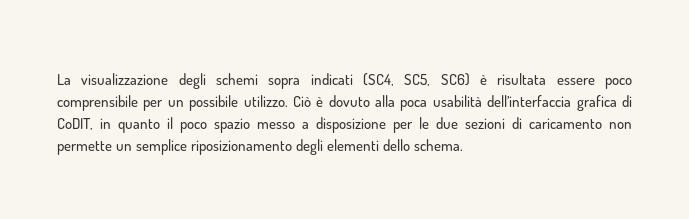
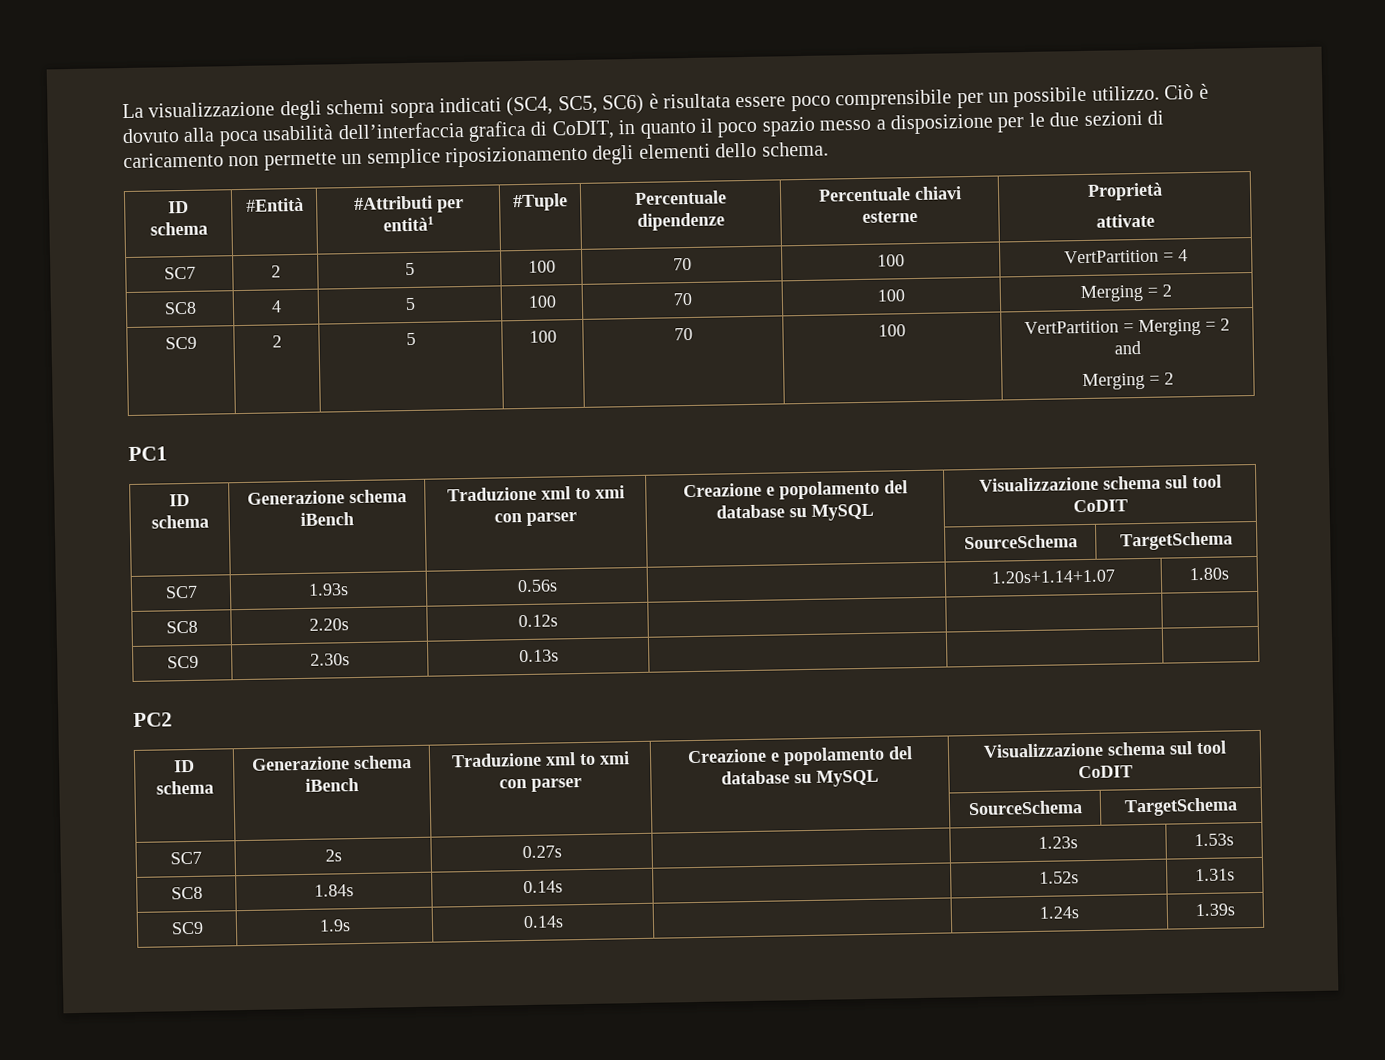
(464, 145) none -> [168,200,189,214] [149,221,208,236] [245,197,304,212] [353,195,464,213] [383,216,434,232] [512,193,568,212] [634,190,727,205] [637,212,725,231] [817,186,962,202] [862,210,918,223] [1086,182,1163,201] [1095,213,1155,228] [163,266,196,280] [270,265,281,278] [404,262,415,276] [527,260,556,273] [672,257,692,271] [877,254,905,267] [1064,249,1188,264] [163,301,197,315] [270,300,282,313] [404,297,416,311] [527,295,557,308] [672,292,692,306] [877,289,905,302] [1080,284,1172,303] [164,336,197,350] [271,335,282,348] [405,332,416,346] [528,330,557,343] [673,327,693,341] [878,324,906,337] [1024,318,1230,337] [1113,340,1141,355] [1082,372,1174,391] [128,446,168,462] [169,493,190,507] [150,514,209,529] [247,489,407,505] [300,512,354,526] [446,485,625,502] [494,512,577,526] [682,480,908,500] [716,503,874,521] [978,474,1222,492] [1072,499,1128,513] [963,534,1078,550] [1120,531,1233,551] [164,585,198,599] [308,583,349,596] [516,579,558,593] [991,569,1115,584] [1189,567,1229,581] [165,620,198,634] [309,618,349,631] [517,614,558,628] [166,655,199,669] [310,653,350,666] [518,649,559,663] [133,712,173,727] [174,759,195,773] [155,780,214,795] [251,755,412,771] [305,777,359,792] [450,751,630,768] [499,778,582,792] [686,746,913,766] [721,769,879,787] [982,740,1227,758] [1077,765,1133,779] [967,800,1083,816] [1124,797,1238,817] [169,851,202,865] [324,849,342,862] [521,845,562,859] [1038,836,1078,849] [1194,833,1234,847] [170,886,203,900] [314,884,354,897] [522,880,563,894] [1039,871,1079,884] [1195,868,1235,882] [170,921,204,935] [318,919,351,932] [522,915,564,929] [1039,906,1079,919] [1195,903,1235,917] // ID schema | #Entità | #Attributi per entità1 | #Tuple | Percentuale dipendenze | Percentuale chiavi esterne | Proprietà // attivate // SC7 | 2 | 5 | 100 | 70 | 100 | VertPartition = 4 // SC8 | 4 | 5 | 100 | 70 | 100 | Merging = 2 // SC9 | 2 | 5 | 100 | 70 | 100 | VertPartition = Merging = 2 and // Merging = 2 // PC1 // ID schema | Generazione schema iBench | Traduzione xml to xmi con parser | Creazione e popolamento del database su MySQL | Visualizzazione schema sul tool CoDIT // | | | | SourceSchema | TargetSchema // SC7 | 1.93s | 0.56s | | 1.20s+1.14+1.07 | 1.80s // SC8 | 2.20s | 0.12s | | | // SC9 | 2.30s | 0.13s | | | // PC2 // ID schema | Generazione schema iBench | Traduzione xml to xmi con parser | Creazione e popolamento del database su MySQL | Visualizzazione schema sul tool CoDIT // | | | | SourceSchema | TargetSchema // SC7 | 2s | 0.27s | | 1.23s | 1.53s // SC8 | 1.84s | 0.14s | | 1.52s | 1.31s // SC9 | 1.9s | 0.14s | | 1.24s | 1.39s

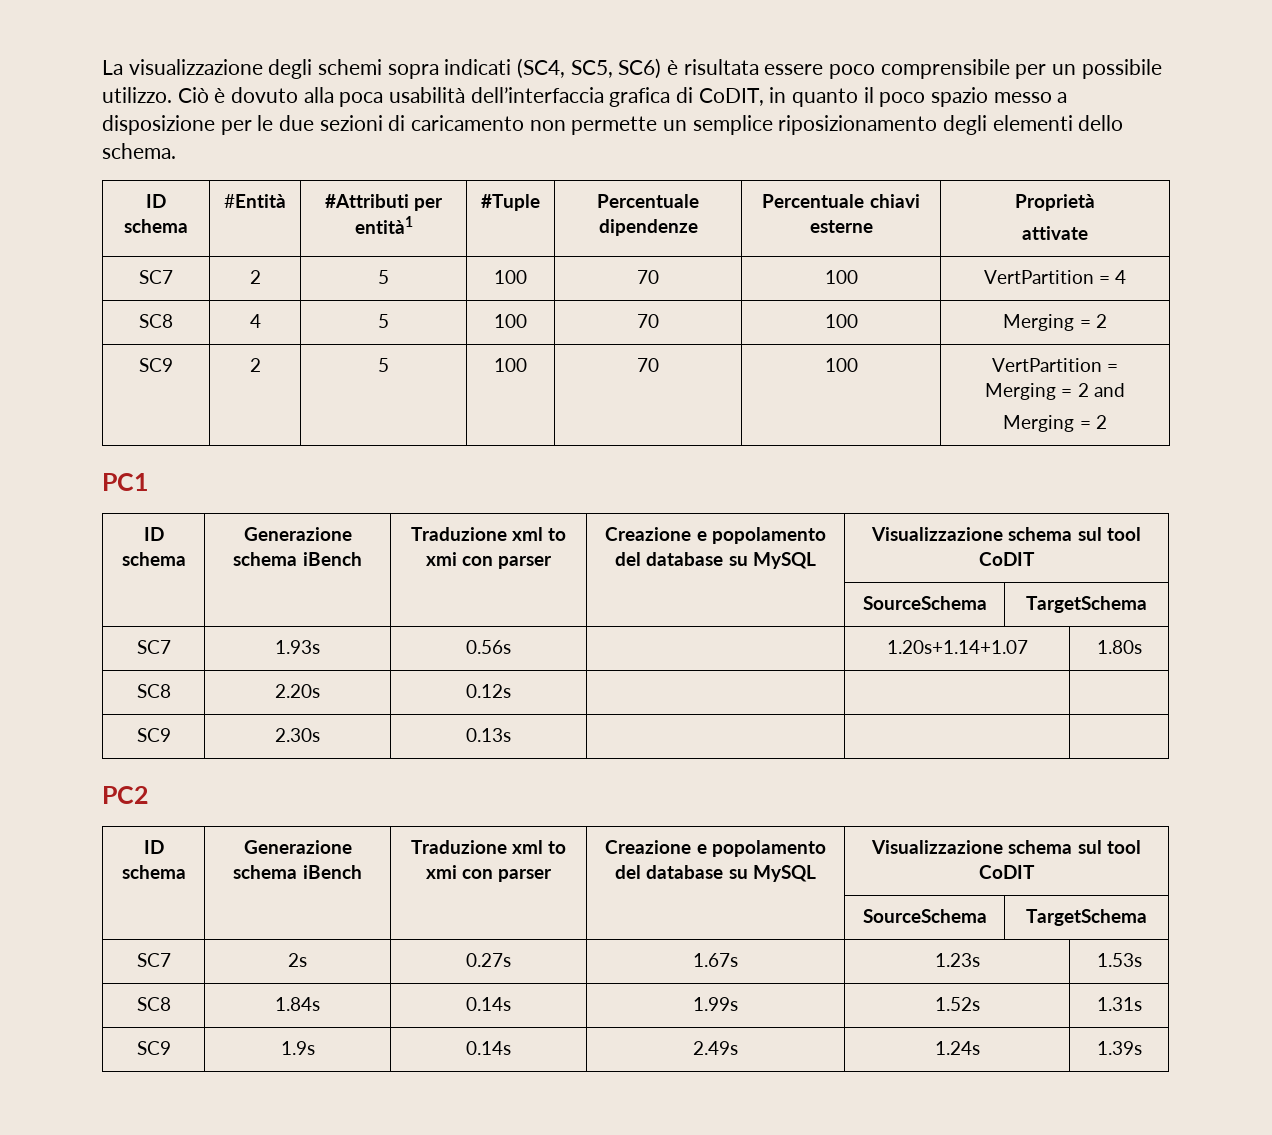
(562, 852) none -> [693,953,738,967] 1.67s
(563, 887) none -> [693,997,738,1011] 1.99s
(564, 922) none -> [693,1041,738,1055] 2.49s

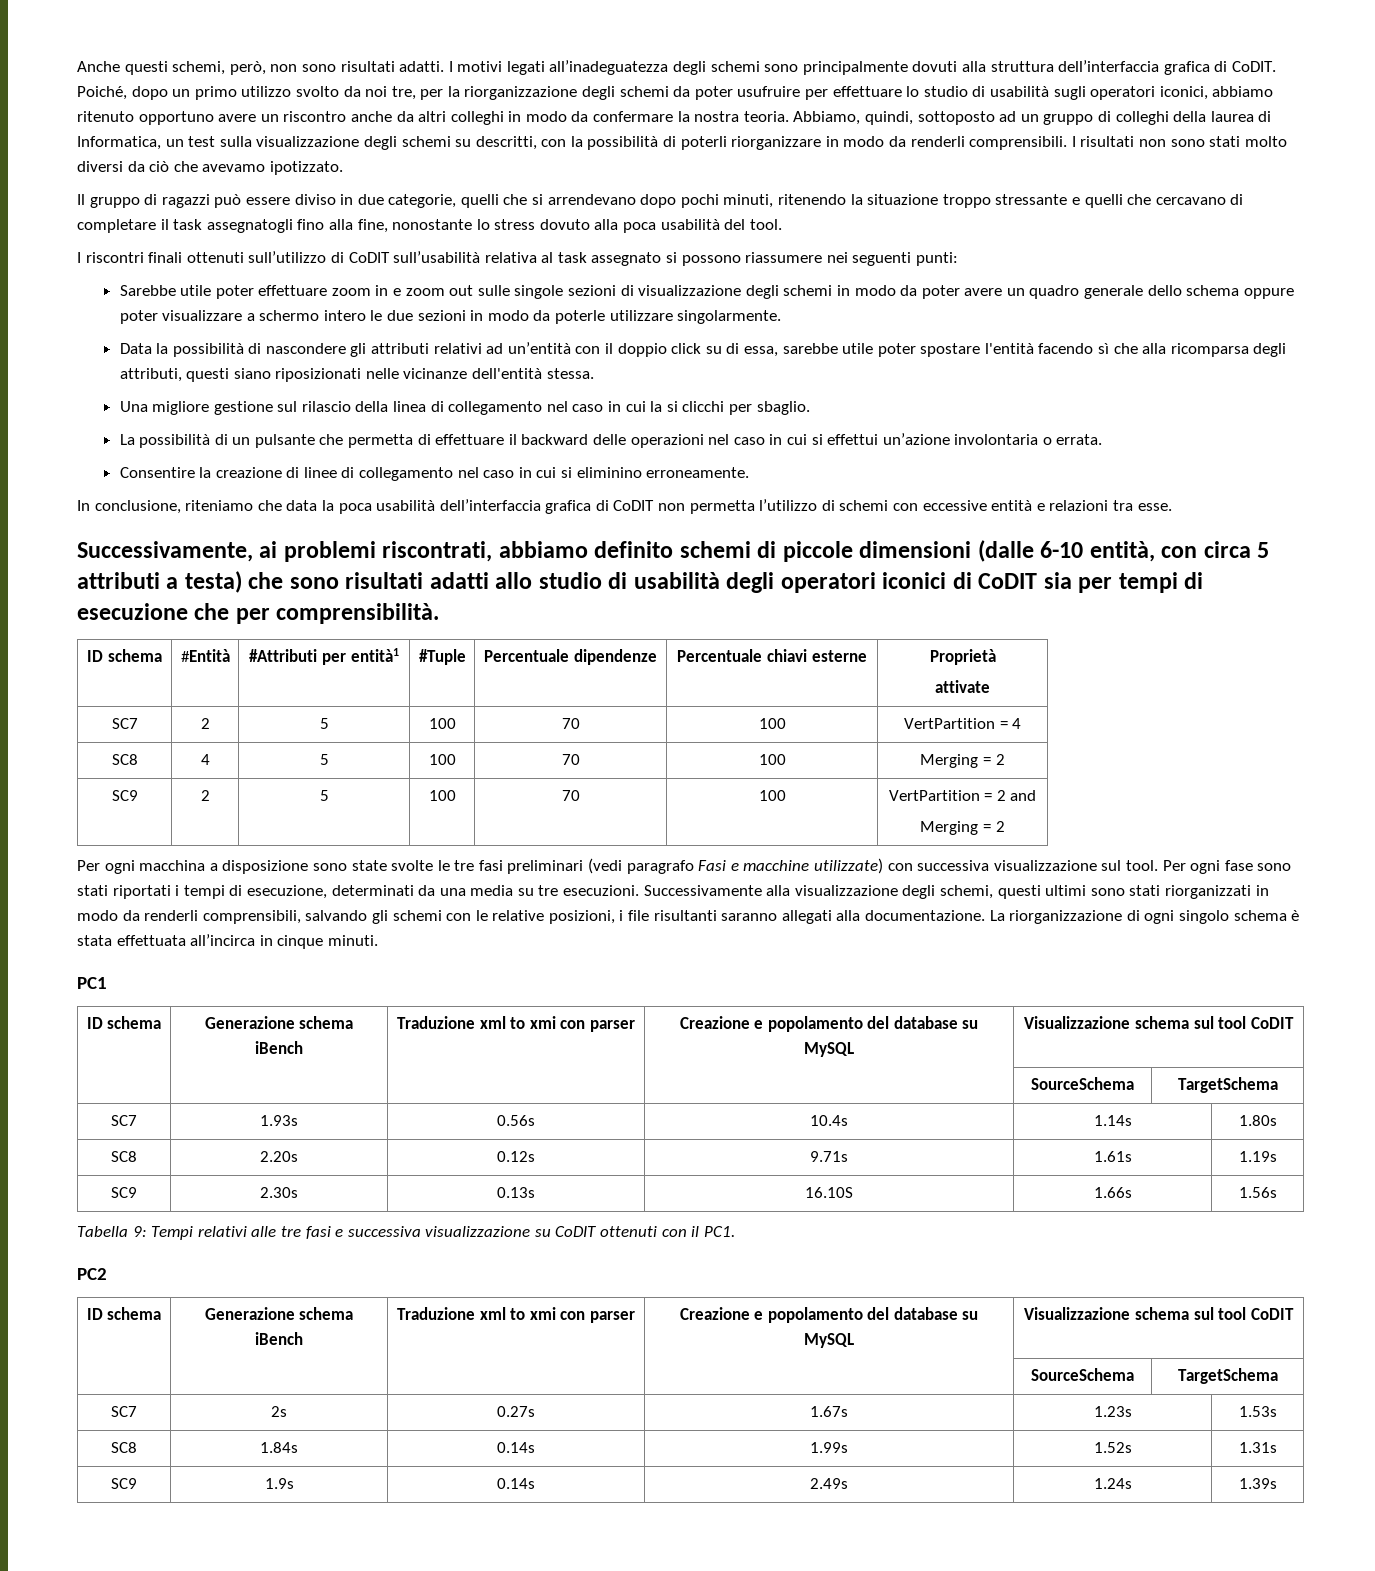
[102,58,1162,79] [102,87,1068,107] [102,115,1124,135] [102,143,176,159] La visualizzazione degli schemi sopra indicati (SC4, SC5, SC6) è risultata essere poco comprensibile per un possibile utilizzo. Ciò è dovuto alla poca usabilità dell’interfaccia grafica di CoDIT, in quanto il poco spazio messo a disposizione per le due sezioni di caricamento non permette un semplice riposizionamento degli elementi dello schema. -> [77,60,1276,75] [77,86,1274,100] [77,111,1272,125] [77,136,1287,150] [77,161,343,175] [77,194,1244,208] [77,219,782,233] [77,251,959,266] [119,285,1294,299] [119,310,782,324] [119,342,1287,357] [119,368,594,382] [119,401,810,415] [119,433,1103,448] [119,467,750,481] [77,499,1172,514] [77,540,1270,562] [77,571,1204,593] [77,603,440,624] Anche questi schemi, però, non sono risultati adatti. I motivi legati all’inadeguatezza degli schemi sono principalmente dovuti alla struttura dell’interfaccia grafica di CoDIT. Poiché, dopo un primo utilizzo svolto da noi tre, per la riorganizzazione degli schemi da poter usufruire per effettuare lo studio di usabilità sugli operatori iconici, abbiamo ritenuto opportuno avere un riscontro anche da altri colleghi in modo da confermare la nostra teoria. Abbiamo, quindi, sottoposto ad un gruppo di colleghi della laurea di Informatica, un test sulla visualizzazione degli schemi su descritti, con la possibilità di poterli riorganizzare in modo da renderli comprensibili. I risultati non sono stati molto diversi da ciò che avevamo ipotizzato. // Il gruppo di ragazzi può essere diviso in due categorie, quelli che si arrendevano dopo pochi minuti, ritenendo la situazione troppo stressante e quelli che cercavano di completare il task assegnatogli fino alla fine, nonostante lo stress dovuto alla poca usabilità del tool. // I riscontri finali ottenuti sull’utilizzo di CoDIT sull’usabilità relativa al task assegnato si possono riassumere nei seguenti punti: // Sarebbe utile poter effettuare zoom in e zoom out sulle singole sezioni di visualizzazione degli schemi in modo da poter avere un quadro generale dello schema oppure poter visualizzare a schermo intero le due sezioni in modo da poterle utilizzare singolarmente. // Data la possibilità di nascondere gli attributi relativi ad un’entità con il doppio click su di essa, sarebbe utile poter spostare l'entità facendo sì che alla ricomparsa degli attributi, questi siano riposizionati nelle vicinanze dell'entità stessa. // Una migliore gestione sul rilascio della linea di collegamento nel caso in cui la si clicchi per sbaglio. // La possibilità di un pulsante che permetta di effettuare il backward delle operazioni nel caso in cui si effettui un’azione involontaria o errata. // Consentire la creazione di linee di collegamento nel caso in cui si eliminino erroneamente. // In conclusione, riteniamo che data la poca usabilità dell’interfaccia grafica di CoDIT non permetta l’utilizzo di schemi con eccessive entità e relazioni tra esse. // Successivamente, ai problemi riscontrati, abbiamo definito schemi di piccole dimensioni (dalle 6-10 entità, con circa 5 attributi a testa) che sono risultati adatti allo studio di usabilità degli operatori iconici di CoDIT sia per tempi di esecuzione che per comprensibilità.
[985,383,1073,400] Merging = -> (993, 797) none
(1107, 422) none -> [77,858,1292,874] [77,885,1269,899] [77,910,1300,924] [77,934,378,949] // Per ogni macchina a disposizione sono state svolte le tre fasi preliminari (vedi paragrafo Fasi e macchine utilizzate) con successiva visualizzazione sul tool. Per ogni fase sono stati riportati i tempi di esecuzione, determinati da una media su tre esecuzioni. Successivamente alla visualizzazione degli schemi, questi ultimi sono stati riorganizzati in modo da renderli comprensibili, salvando gli schemi con le relative posizioni, i file risultanti saranno allegati alla documentazione. La riorganizzazione di ogni singolo schema è stata effettuata all’incirca in cinque minuti.
[886,640,1028,654] | 1.20s+1.14+1.07 -> [809,1115,848,1126] [1093,1115,1132,1126] 10.4s | 1.14s
(511, 691) | | -> [809,1151,848,1162] [1093,1151,1132,1162] [1238,1151,1277,1162] 9.71s | 1.61s | 1.19s
(511, 735) | | -> [804,1187,853,1198] [1093,1187,1132,1198] [1238,1187,1277,1198] [77,1226,735,1240] 16.10S | 1.66s | 1.56s // Tabella 9: Tempi relativi alle tre fasi e successiva visualizzazione su CoDIT ottenuti con il PC1.

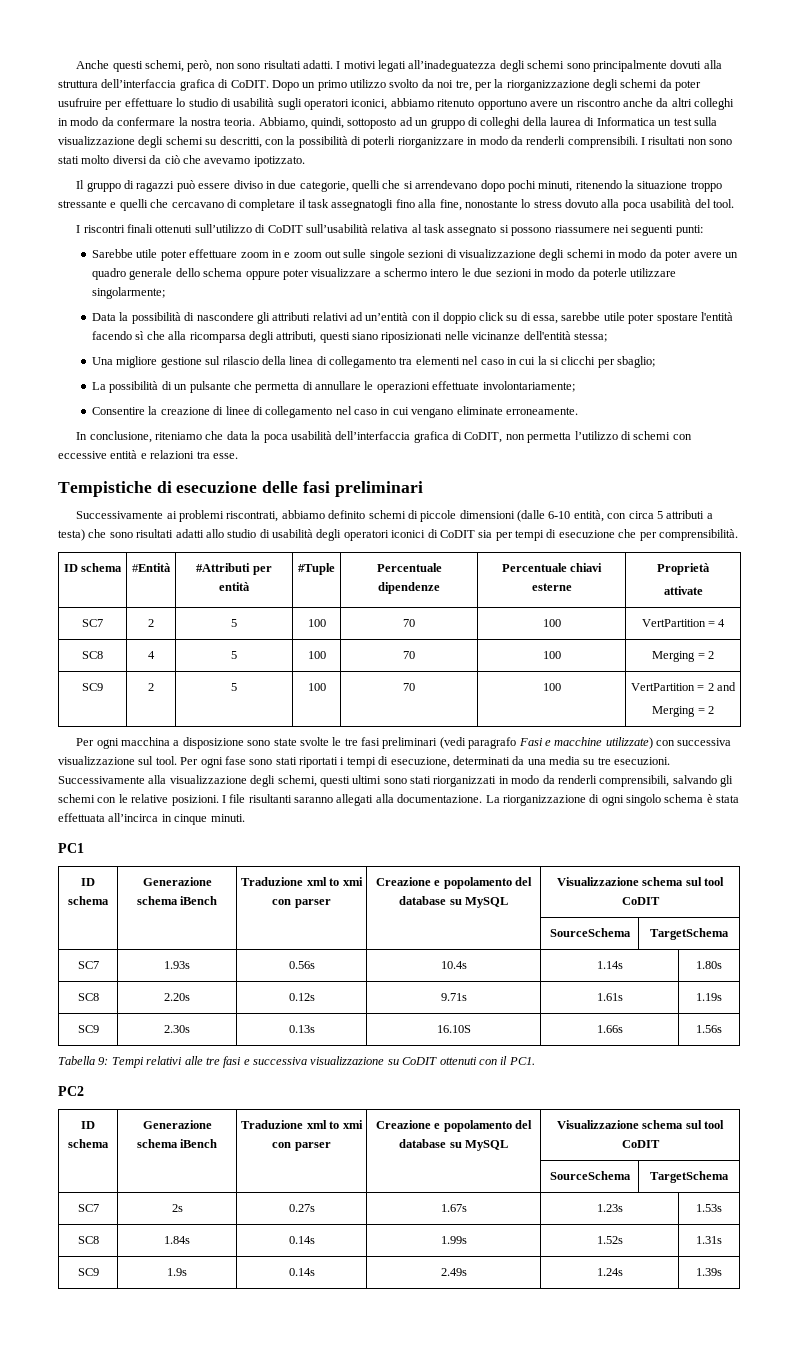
[77,86,168,100] Poiché, dopo -> [271,80,299,91] Dopo
[77,136,161,150] Informatica, -> [596,117,655,126] Informatica
[677,310,782,324] singolarmente. -> [92,287,166,299] singolarmente;
[546,368,594,379] stessa. -> [573,332,607,342] stessa;
(543, 408) none -> [399,356,460,365] tra elementi
[756,401,810,415] sbaglio. -> [617,356,656,368] sbaglio;
[435,433,1103,448] effettuare il backward delle operazioni nel caso in cui si effettui un’azione involontaria o errata. -> [315,381,575,393] annullare le operazioni effettuate involontariamente;
[560,467,642,478] si eliminino -> [411,406,503,418] vengano eliminate
[613,500,655,511] CoDIT -> [464,432,503,443] CoDIT,
[77,541,253,562] Successivamente, -> [58,481,423,497] [76,511,164,519] Tempistiche di esecuzione delle fasi preliminari // Successivamente
[350,648,399,662] entità1 -> [219,582,250,591] entità
[548,910,624,924] posizioni, i -> [171,795,226,806] posizioni. I

